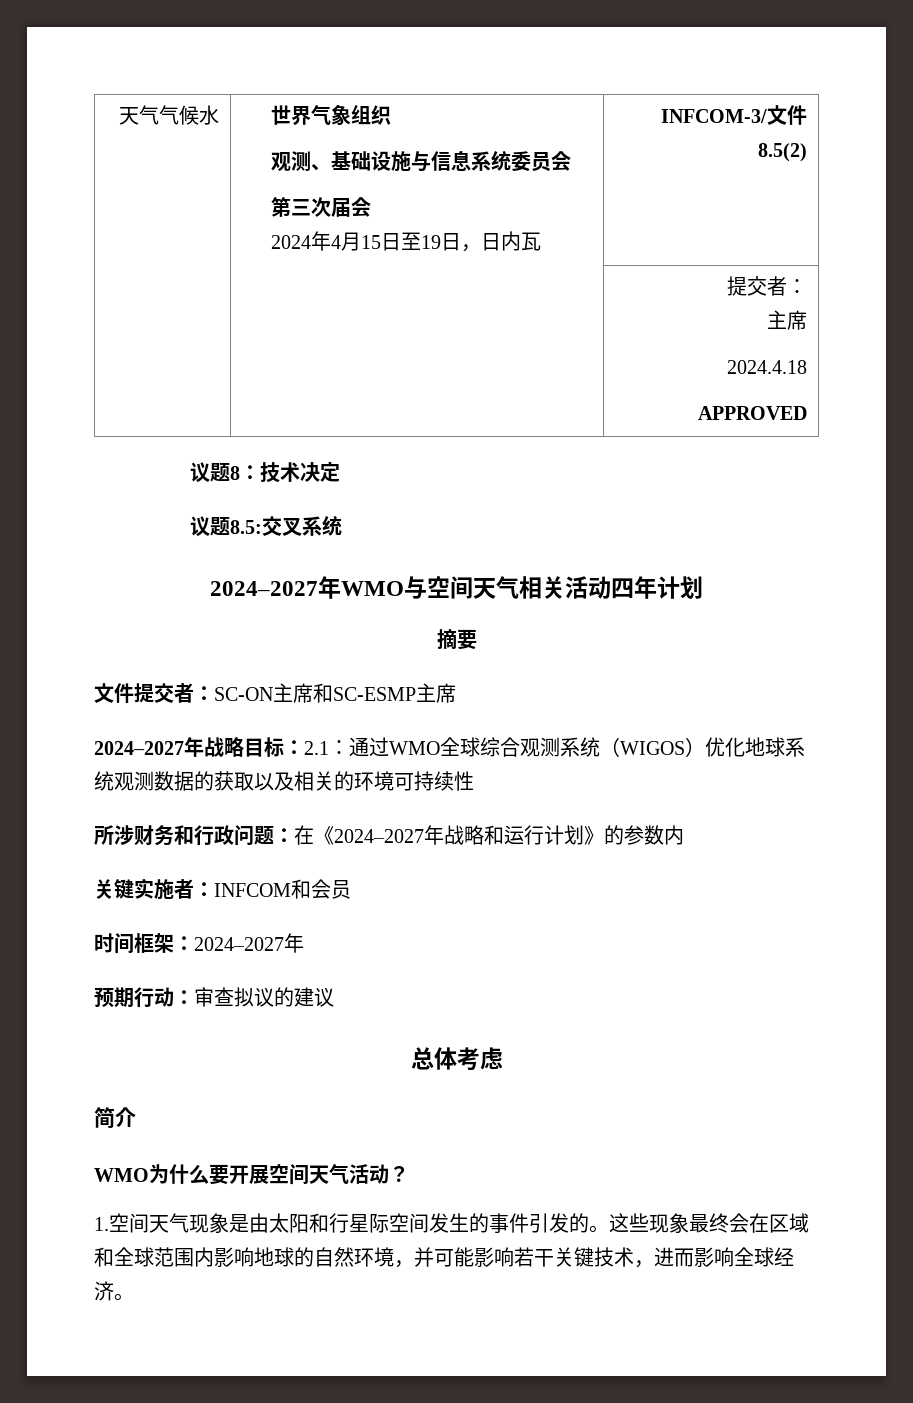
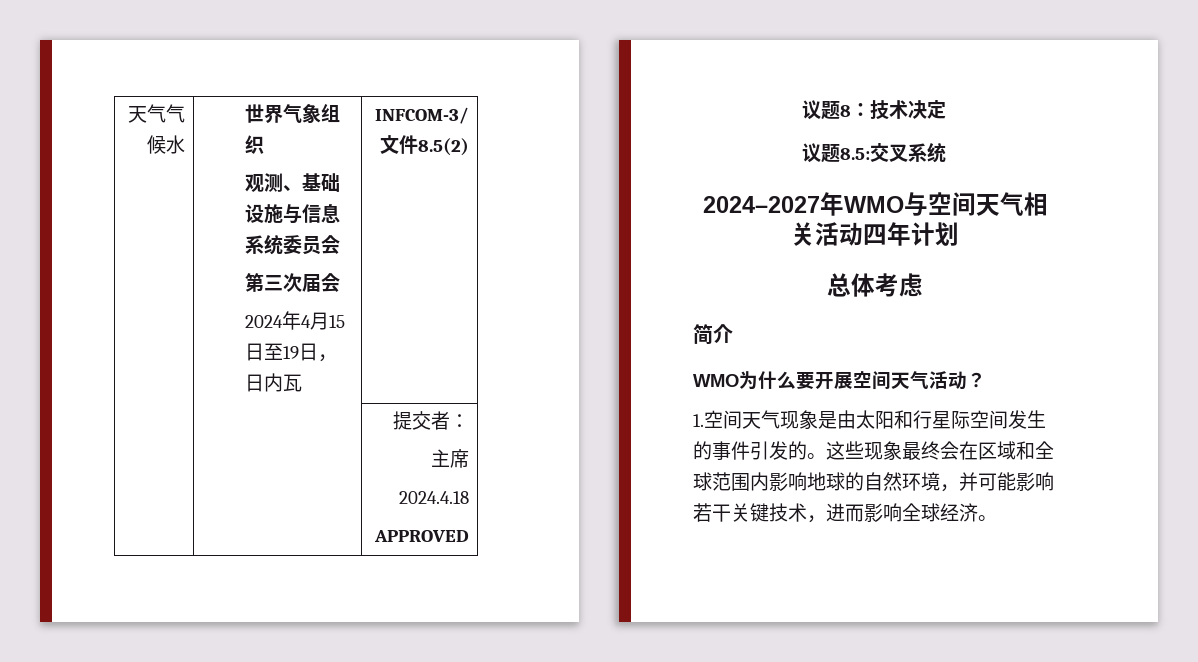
[436,629,477,650] [94,683,456,703] [94,736,805,757] [94,771,474,791] [94,825,684,846] [94,878,351,899] [94,933,304,954] [94,987,334,1008] // 摘要 // 文件提交者：SC-ON主席和SC-ESMP主席 // 2024–2027年战略目标：2.1：通过WMO全球综合观测系统（WIGOS）优化地球系统观测数据的获取以及相关的环境可持续性 // 所涉财务和行政问题：在《2024–2027年战略和运行计划》的参数内 // 关键实施者：INFCOM和会员 // 时间框架：2024–2027年 // 预期行动：审查拟议的建议 -> (959, 234) none

